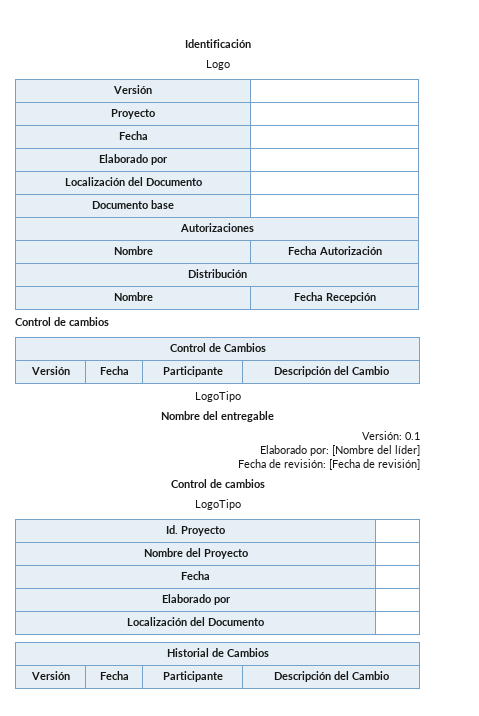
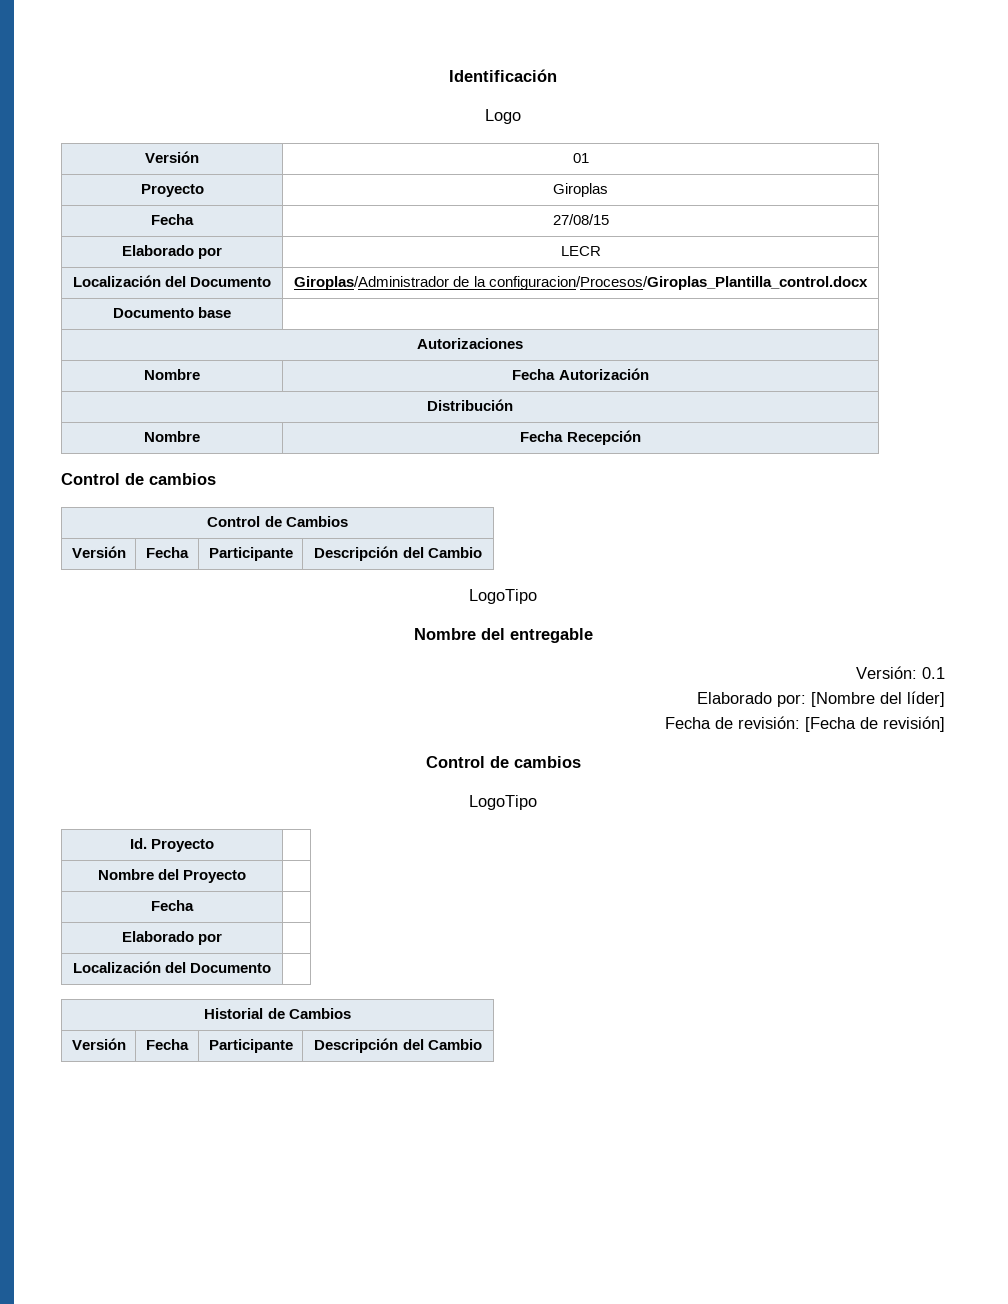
[111,109,155,119] [118,131,148,140] [99,154,168,165] [64,177,202,186] // Proyecto | // Fecha | // Elaborado por | // Localización del Documento | -> [572,153,589,163] [140,184,204,197] [553,183,608,197] [151,214,194,225] [552,214,609,225] [121,245,223,259] [560,246,601,256] [72,275,272,287] [294,276,868,290] 01 // Proyecto | Giroplas // Fecha | 27/08/15 // Elaborado por | LECR // Localización del Documento | Giroplas/Administrador de la configuracion/Procesos/Giroplas_Plantilla_control.docx

